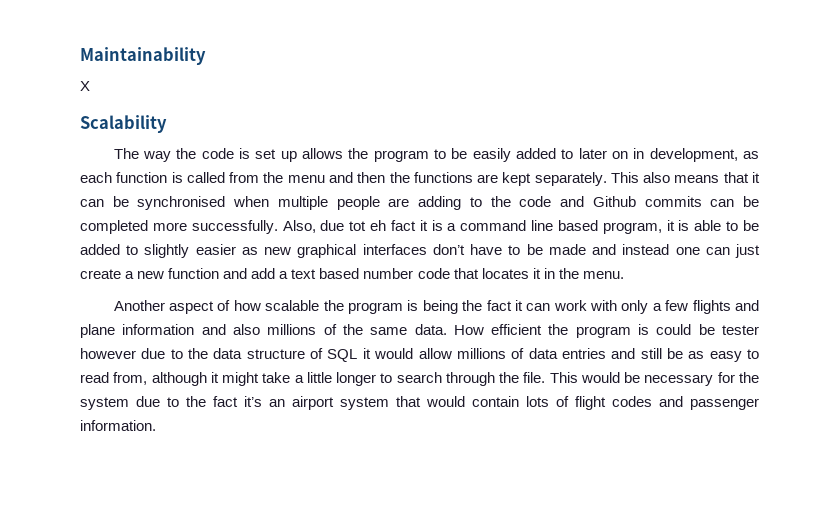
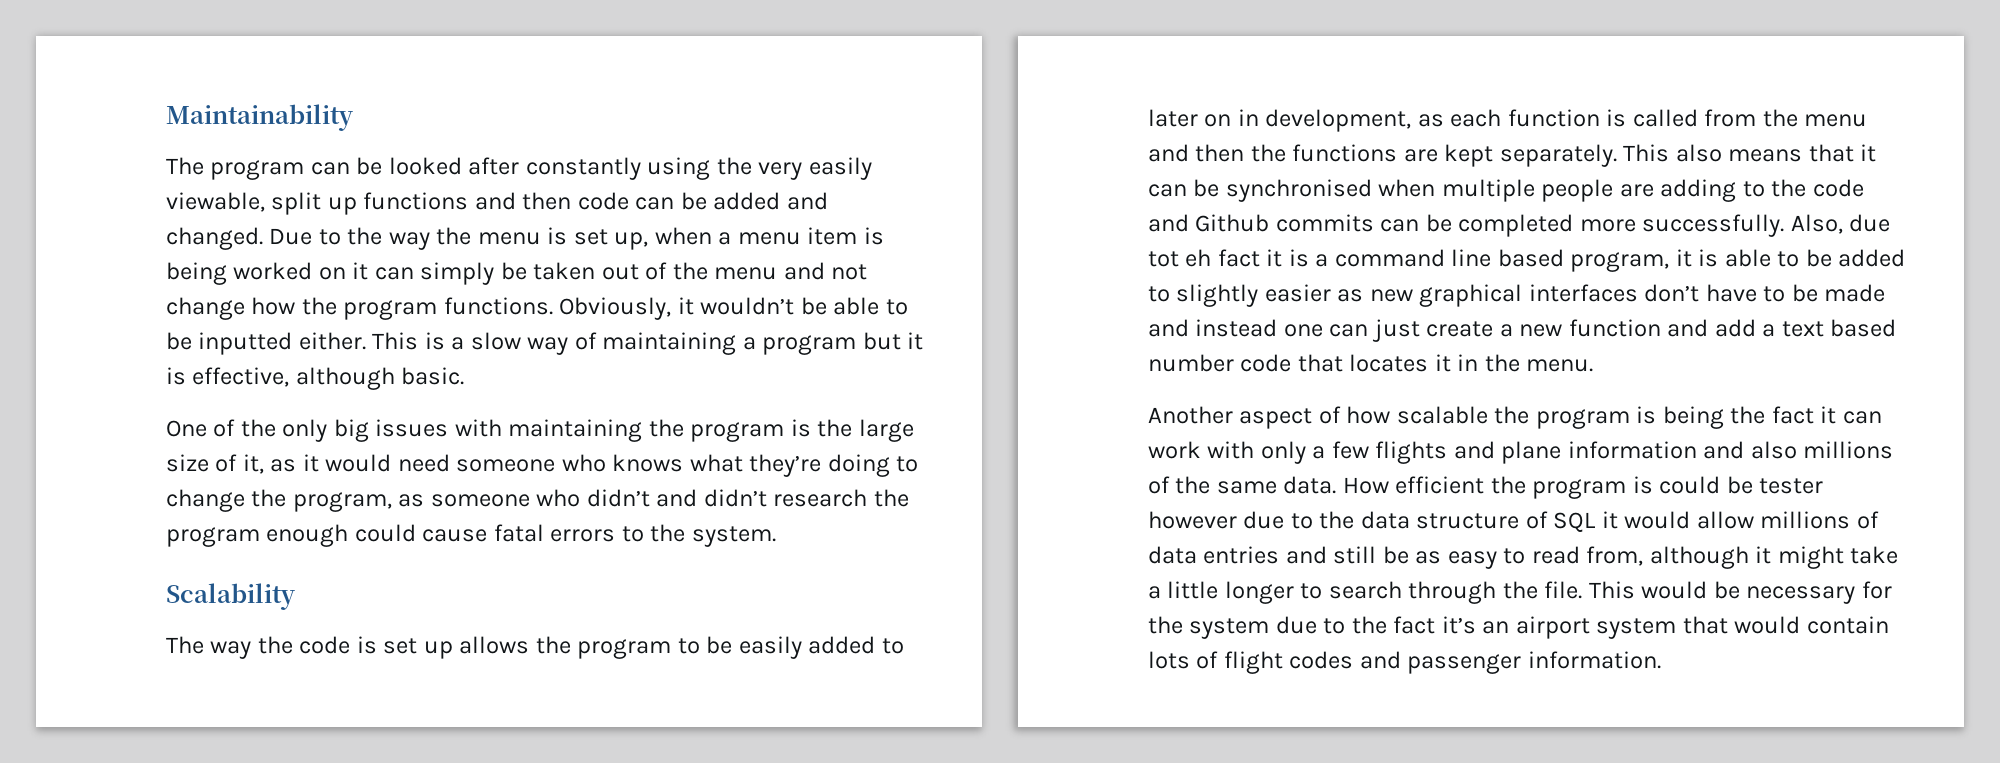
[80,81,90,91] X -> [166,157,872,180] [166,192,828,215] [166,227,884,250] [166,262,868,285] [166,297,908,320] [166,332,924,355] [166,367,465,390] [166,419,914,442] [166,454,919,477] [166,489,909,512] [166,524,776,547] The program can be looked after constantly using the very easily viewable, split up functions and then code can be added and changed. Due to the way the menu is set up, when a menu item is being worked on it can simply be taken out of the menu and not change how the program functions. Obviously, it wouldn’t be able to be inputted either. This is a slow way of maintaining a program but it is effective, although basic. // One of the only big issues with maintaining the program is the large size of it, as it would need someone who knows what they’re doing to change the program, as someone who didn’t and didn’t research the program enough could cause fatal errors to the system.

